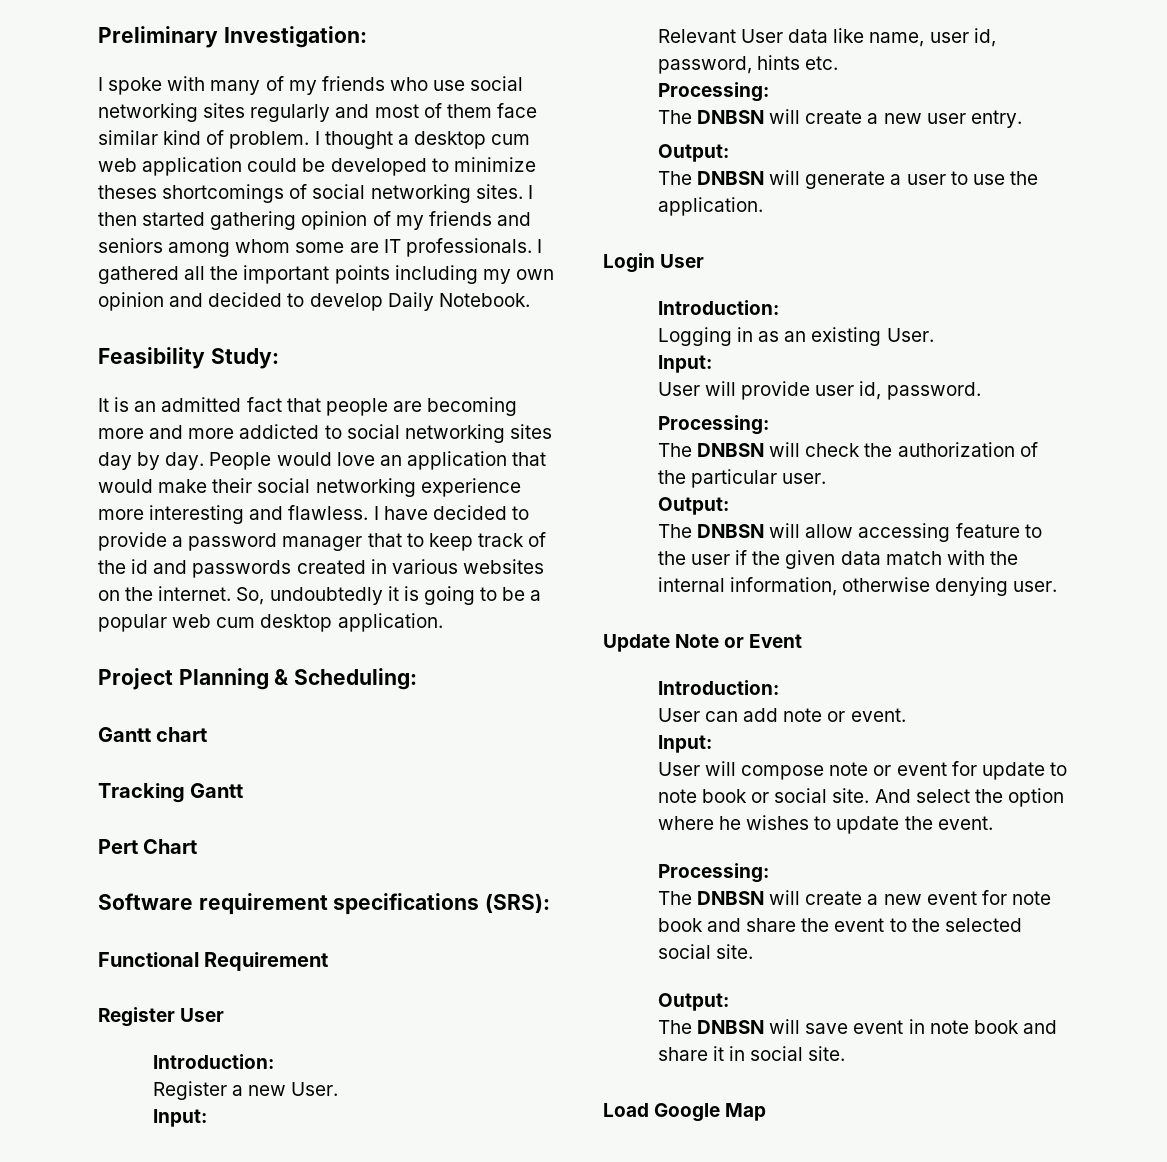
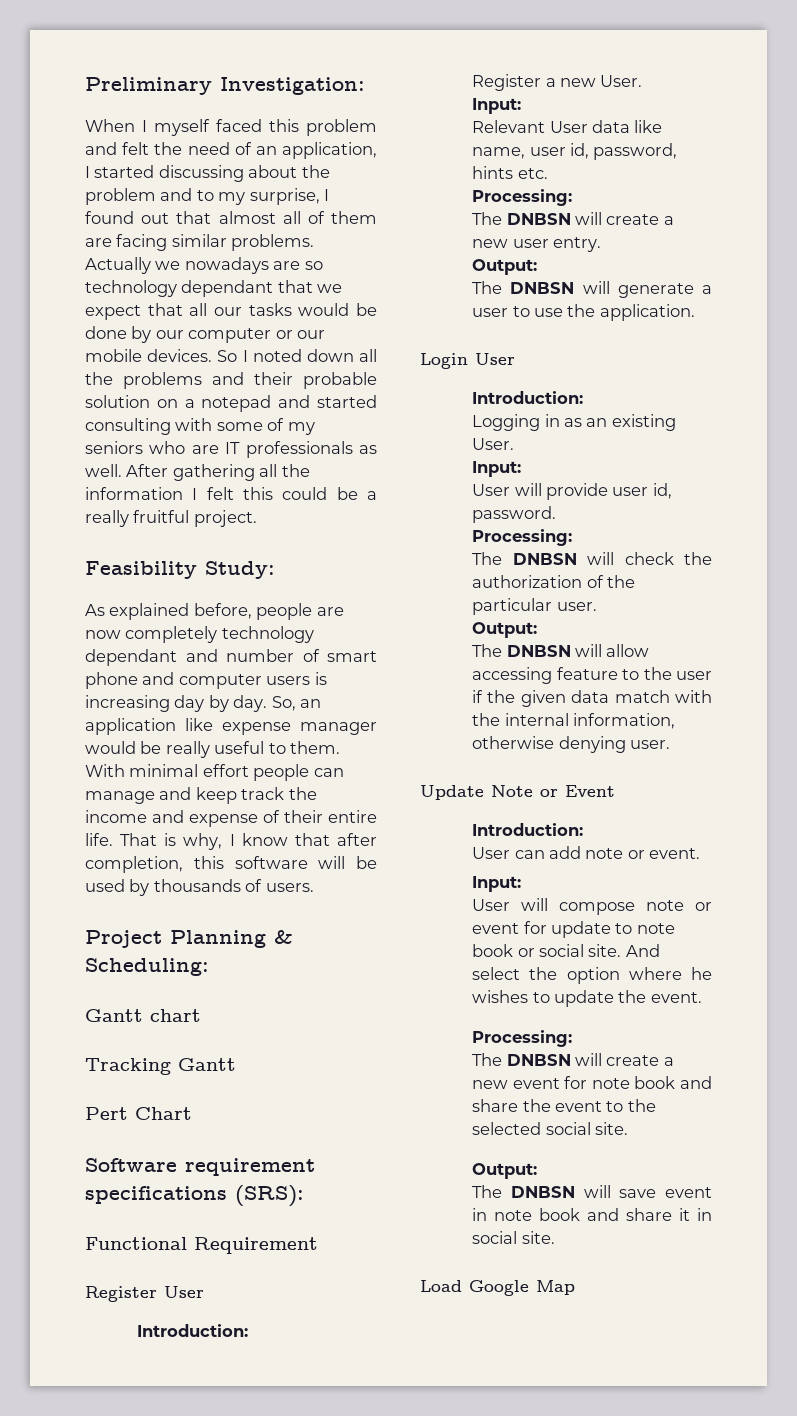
[98,76,524,95] [98,103,537,122] [98,130,531,149] [98,157,536,176] [98,184,533,203] [98,211,531,230] [98,238,542,257] [98,265,554,284] [98,292,530,311] [98,347,279,369] [98,397,518,416] [98,424,552,443] [98,451,547,470] [98,478,521,497] [98,505,529,524] [98,532,547,551] [98,559,544,578] [98,586,542,605] [98,613,443,632] I spoke with many of my friends who use social networking sites regularly and most of them face similar kind of problem. I thought a desktop cum web application could be developed to minimize theses shortcomings of social networking sites. I then started gathering opinion of my friends and seniors among whom some are IT professionals. I gathered all the important points including my own opinion and decided to develop Daily Notebook. // Feasibility Study: // It is an admitted fact that people are becoming more and more addicted to social networking sites day by day. People would love an application that would make their social networking experience more interesting and flawless. I have decided to provide a password manager that to keep track of the id and passwords created in various websites on the internet. So, undoubtedly it is going to be a popular web cum desktop application. -> [85,119,377,136] [85,142,377,159] [85,165,330,182] [85,188,330,205] [85,211,377,224] [85,234,315,251] [85,257,323,274] [85,280,343,297] [85,303,377,320] [85,326,326,343] [85,349,377,362] [85,372,377,389] [85,395,378,412] [85,418,315,435] [85,441,377,458] [85,464,310,481] [85,487,377,500] [85,510,257,527] [85,561,275,579] [85,603,344,620] [85,626,314,643] [85,649,377,666] [85,672,327,689] [85,695,322,712] [85,718,377,735] [85,741,341,758] [85,764,344,781] [85,787,317,804] [85,810,377,827] [85,833,377,850] [85,856,377,873] [85,879,314,896] When I myself faced this problem and felt the need of an application, I started discussing about the problem and to my surprise, I found out that almost all of them are facing similar problems. Actually we nowadays are so technology dependant that we expect that all our tasks would be done by our computer or our mobile devices. So I noted down all the problems and their probable solution on a notepad and started consulting with some of my seniors who are IT professionals as well. After gathering all the information I felt this could be a really fruitful project. // Feasibility Study: // As explained before, people are now completely technology dependant and number of smart phone and computer users is increasing day by day. So, an application like expense manager would be really useful to them. With minimal effort people can manage and keep track the income and expense of their entire life. That is why, I know that after completion, this software will be used by thousands of users.

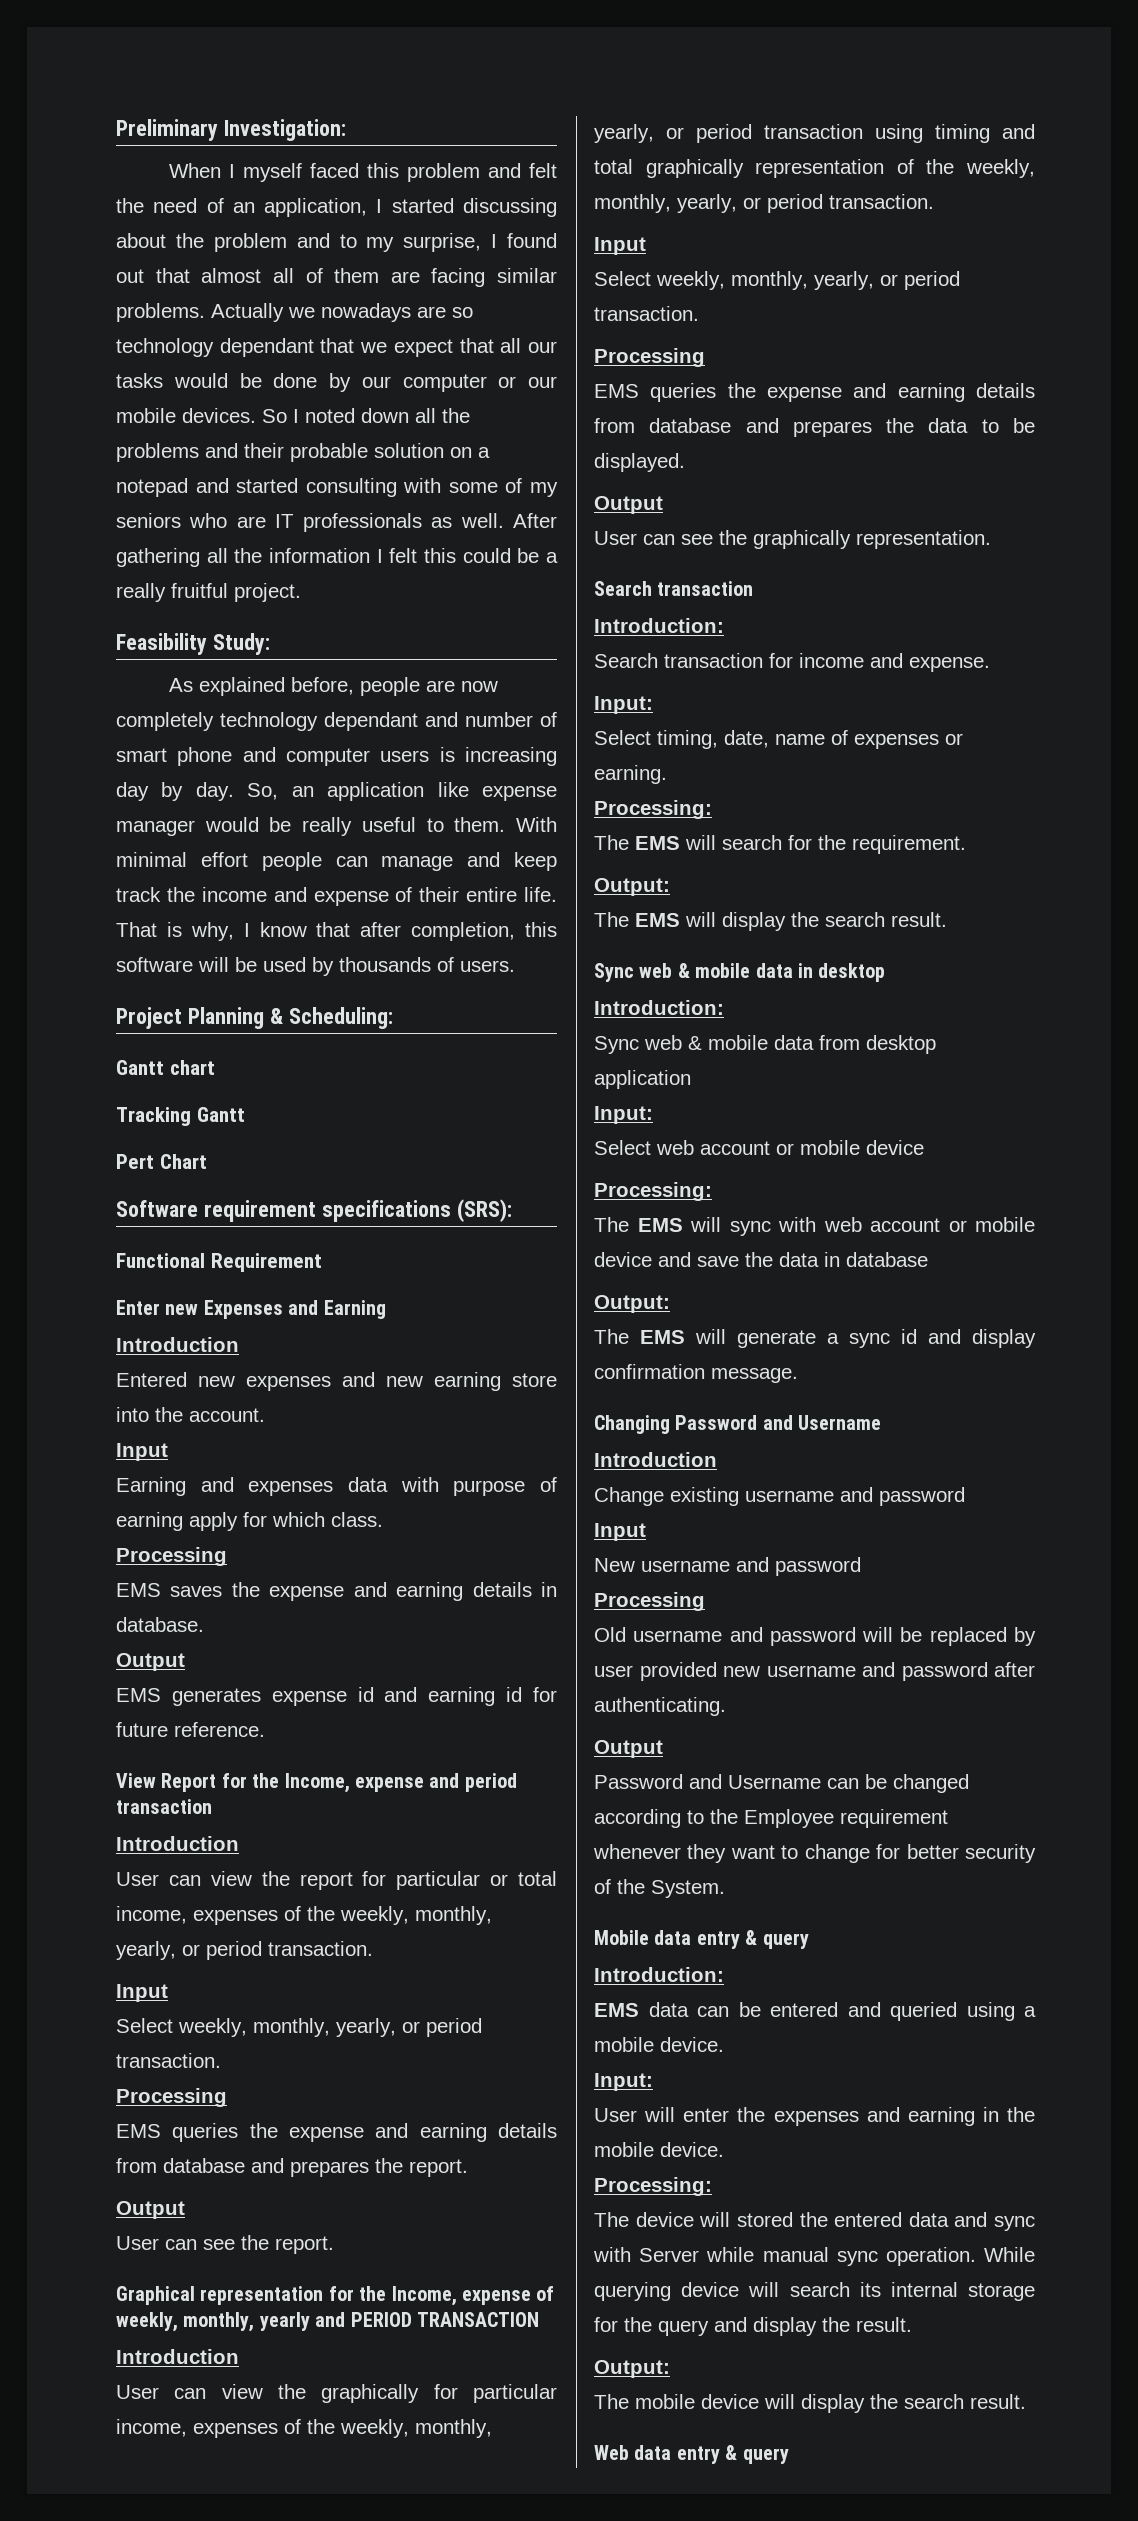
[85,1286,204,1302] [137,1324,249,1337] [472,74,643,91] [472,98,522,114] [472,120,663,133] [472,143,678,160] [472,166,548,179] [472,189,573,206] [472,212,674,225] [472,237,601,252] [472,259,538,275] [472,281,712,298] [472,304,695,321] [420,353,515,369] [472,391,584,404] [472,414,676,431] [472,438,515,450] [472,461,522,477] [472,483,672,500] [472,506,557,523] [472,529,573,546] [472,552,712,565] [472,575,635,588] [472,598,597,615] [472,622,538,638] [472,644,650,657] [472,667,712,684] [472,690,712,707] [472,713,675,729] [472,736,670,753] [420,785,615,800] [472,823,584,836] [472,846,701,859] [472,876,522,892] [472,898,712,915] [472,921,675,938] [472,944,660,957] [472,967,712,984] [472,990,702,1007] [472,1030,573,1047] [472,1053,674,1066] [472,1076,712,1089] [472,1099,656,1112] [472,1122,628,1135] [472,1163,538,1179] [472,1185,712,1198] [472,1208,712,1221] [472,1231,555,1244] [420,1280,575,1296] Register User // Introduction: // Register a new User. // Input: // Relevant User data like name, user id, password, hints etc. // Processing: // The DNBSN will create a new user entry. // Output: // The DNBSN will generate a user to use the application. // Login User // Introduction: // Logging in as an existing User. // Input: // User will provide user id, password. // Processing: // The DNBSN will check the authorization of the particular user. // Output: // The DNBSN will allow accessing feature to the user if the given data match with the internal information, otherwise denying user. // Update Note or Event // Introduction: // User can add note or event. // Input: // User will compose note or event for update to note book or social site. And select the option where he wishes to update the event. // Processing: // The DNBSN will create a new event for note book and share the event to the selected social site. // Output: // The DNBSN will save event in note book and share it in social site. // Load Google Map -> [116,1300,386,1319] [116,1337,239,1352] [116,1372,557,1391] [116,1407,265,1422] [116,1443,168,1461] [116,1477,557,1496] [116,1512,383,1531] [116,1547,227,1566] [116,1582,557,1601] [116,1617,204,1632] [116,1653,185,1671] [116,1687,557,1706] [116,1722,265,1737] [116,1773,517,1793] [116,1799,212,1814] [116,1836,239,1851] [116,1871,557,1890] [116,1906,492,1925] [116,1941,373,1960] [116,1984,168,2002] [116,2018,482,2037] [116,2053,221,2068] [116,2088,227,2107] [116,2123,557,2142] [116,2158,468,2177] [116,2201,185,2219] [116,2235,334,2254] [116,2286,555,2306] [116,2312,539,2332] [116,2349,239,2364] [116,2384,557,2403] [116,2419,492,2438] [594,124,1035,143] [594,159,1035,178] [594,194,934,213] [594,237,646,255] [594,271,960,290] [594,306,699,321] [594,348,705,367] [594,383,1035,402] [594,418,1035,437] [594,453,685,472] [594,496,663,514] [594,530,991,549] [594,581,754,596] [594,618,724,633] [594,653,990,672] [594,696,653,714] [594,730,963,749] [594,765,667,784] [594,800,712,819] [594,835,966,854] [594,878,670,896] [594,912,947,931] [594,963,886,982] [594,1000,724,1015] [594,1035,936,1054] [594,1070,691,1089] [594,1106,653,1124] [594,1140,924,1155] [594,1182,712,1201] [594,1217,1035,1236] [594,1252,928,1267] [594,1295,670,1313] [594,1329,1036,1348] [594,1364,798,1383] [594,1415,882,1434] [594,1452,717,1467] [594,1487,965,1506] [594,1523,646,1541] [594,1557,861,1576] [594,1592,705,1611] [594,1627,1036,1646] [594,1662,1035,1681] [594,1697,726,1716] [594,1740,663,1758] [594,1774,969,1793] [594,1809,948,1828] [593,1844,1036,1863] [594,1879,725,1898] [594,1930,809,1949] [594,1967,724,1982] [594,2002,1036,2021] [594,2037,724,2052] [594,2073,653,2091] [594,2107,1035,2126] [594,2142,724,2157] [594,2177,712,2196] [594,2212,1035,2231] [593,2247,1035,2266] [594,2282,1035,2301] [594,2317,912,2336] [594,2360,670,2378] [594,2394,1026,2413] [594,2445,789,2464] Enter new Expenses and Earning // Introduction // Entered new expenses and new earning store into the account. // Input // Earning and expenses data with purpose of earning apply for which class. // Processing // EMS saves the expense and earning details in database. // Output // EMS generates expense id and earning id for future reference. // View Report for the Income, expense and period transaction // Introduction // User can view the report for particular or total income, expenses of the weekly, monthly, yearly, or period transaction. // Input // Select weekly, monthly, yearly, or period transaction. // Processing // EMS queries the expense and earning details from database and prepares the report. // Output // User can see the report. // Graphical representation for the Income, expense of weekly, monthly, yearly and PERIOD TRANSACTION // Introduction // User can view the graphically for particular income, expenses of the weekly, monthly, yearly, or period transaction using timing and total graphically representation of the weekly, monthly, yearly, or period transaction. // Input // Select weekly, monthly, yearly, or period transaction. // Processing // EMS queries the expense and earning details from database and prepares the data to be displayed. // Output // User can see the graphically representation. // Search transaction // Introduction: // Search transaction for income and expense. // Input: // Select timing, date, name of expenses or earning. // Processing: // The EMS will search for the requirement. // Output: // The EMS will display the search result. // Sync web & mobile data in desktop // Introduction: // Sync web & mobile data from desktop application // Input: // Select web account or mobile device // Processing: // The EMS will sync with web account or mobile device and save the data in database // Output: // The EMS will generate a sync id and display confirmation message. // Changing Password and Username // Introduction // Change existing username and password // Input // New username and password // Processing // Old username and password will be replaced by user provided new username and password after authenticating. // Output // Password and Username can be changed according to the Employee requirement whenever they want to change for better security of the System. // Mobile data entry & query // Introduction: // EMS data can be entered and queried using a mobile device. // Input: // User will enter the expenses and earning in the mobile device. // Processing: // The device will stored the entered data and sync with Server while manual sync operation. While querying device will search its internal storage for the query and display the result. // Output: // The mobile device will display the search result. // Web data entry & query

